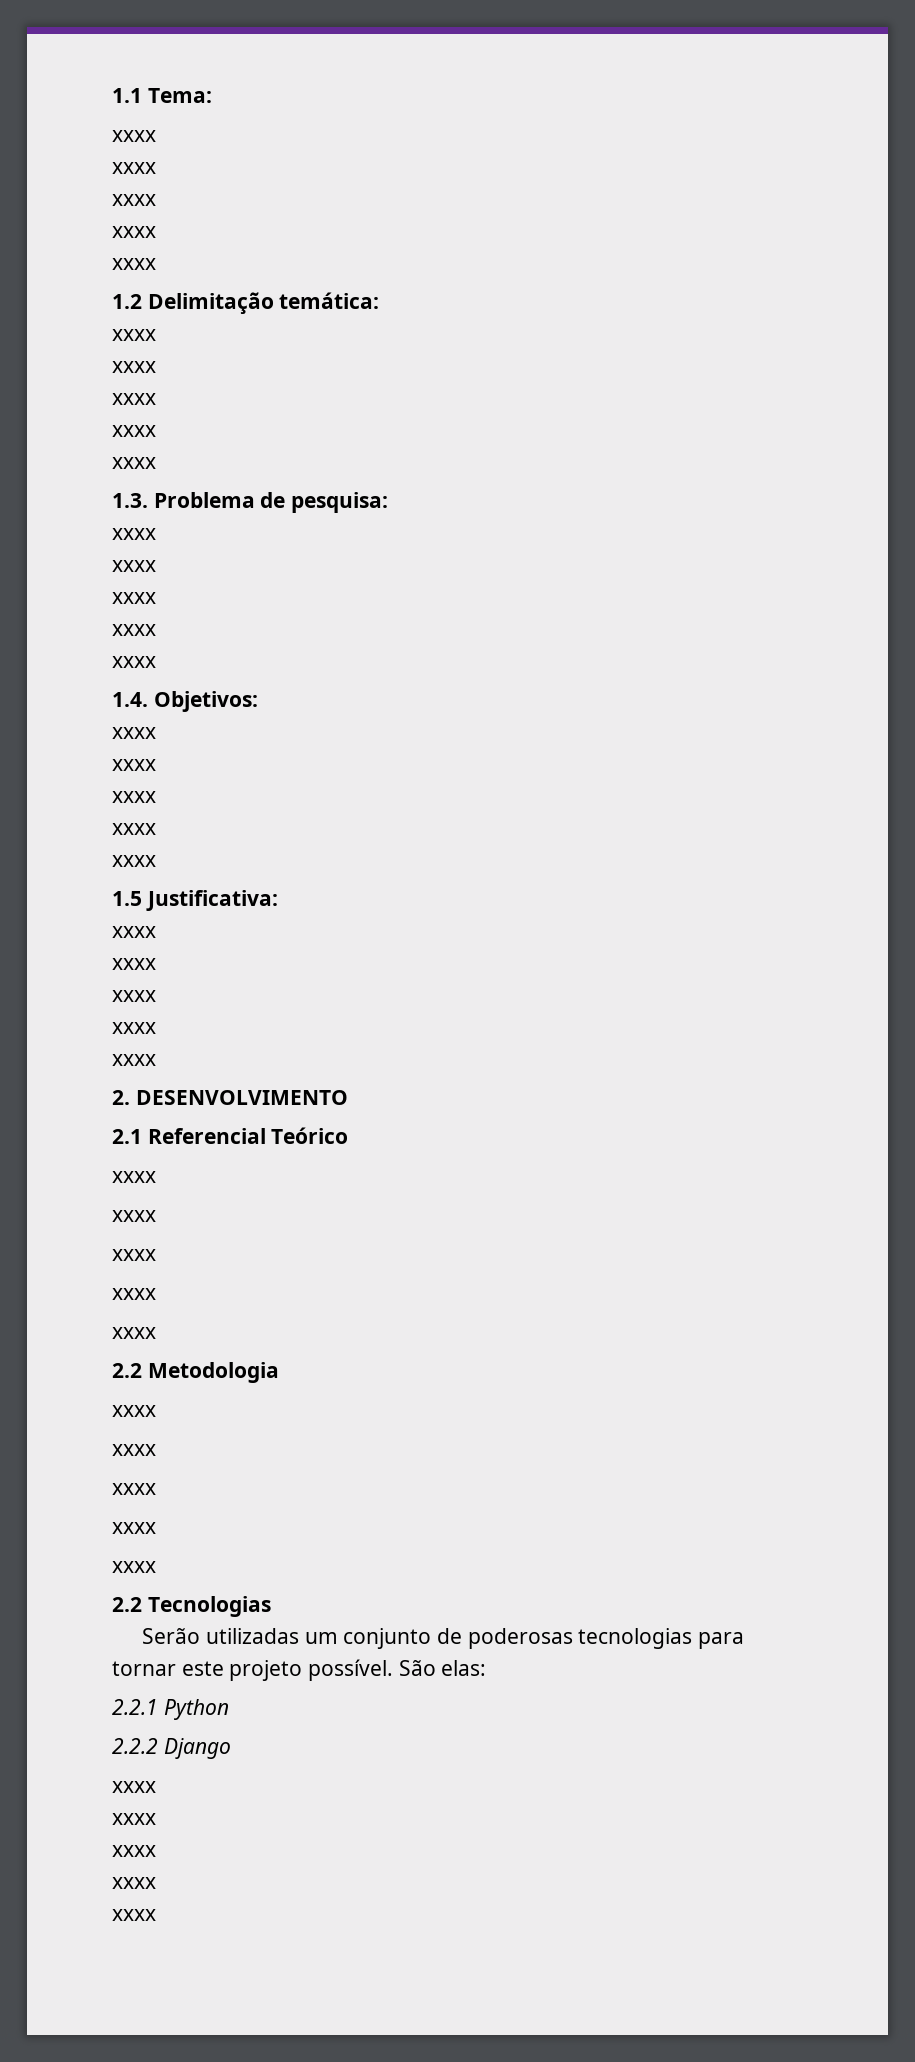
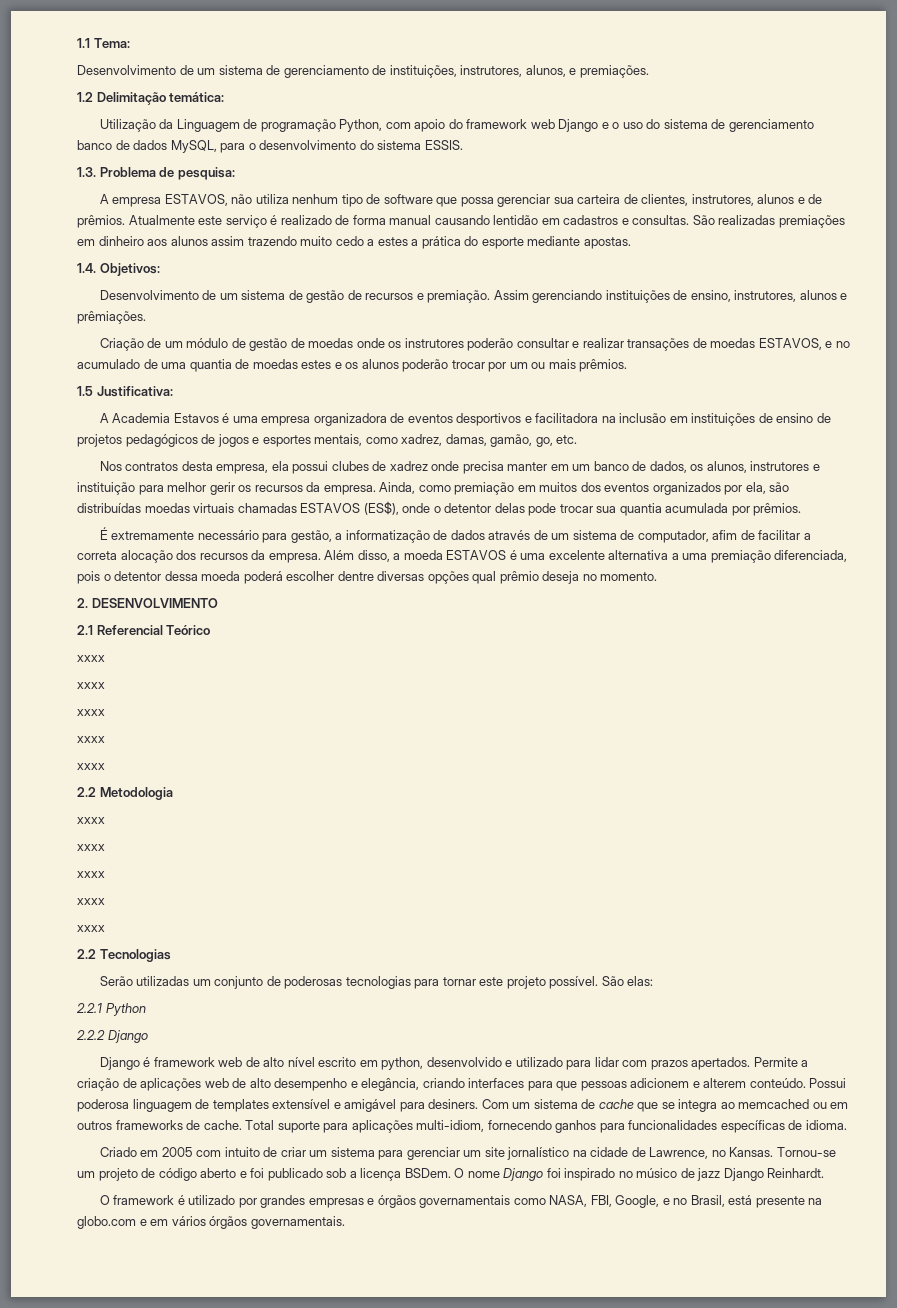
[112,130,156,142] [112,162,156,174] [112,194,156,206] [112,226,156,238] [112,258,156,270] [112,292,380,314] [112,329,156,341] [112,361,156,373] [112,393,156,405] [112,425,156,437] [112,457,156,469] [112,492,389,513] [112,528,156,540] [112,560,156,572] [112,592,156,604] [112,624,156,636] [112,656,156,668] [112,691,258,712] [112,727,156,739] [112,759,156,771] [112,791,156,803] [112,823,156,835] [112,855,156,867] [112,890,278,911] [112,926,156,938] [112,958,156,970] [112,990,156,1002] [112,1022,156,1034] [112,1054,156,1066] xxxx // xxxx // xxxx // xxxx // xxxx // 1.2 Delimitação temática: // xxxx // xxxx // xxxx // xxxx // xxxx // 1.3. Problema de pesquisa: // xxxx // xxxx // xxxx // xxxx // xxxx // 1.4. Objetivos: // xxxx // xxxx // xxxx // xxxx // xxxx // 1.5 Justificativa: // xxxx // xxxx // xxxx // xxxx // xxxx -> [77,65,649,78] [77,92,225,105] [99,119,814,132] [77,140,463,153] [77,167,235,180] [99,194,823,207] [77,215,845,228] [77,236,631,249] [77,263,160,276] [99,290,848,303] [77,311,146,324] [99,338,850,351] [77,359,628,372] [77,386,173,397] [99,413,831,426] [77,434,578,447] [99,461,820,474] [77,482,790,495] [77,501,802,516] [99,527,811,543] [77,550,848,563] [77,571,658,584] Desenvolvimento de um sistema de gerenciamento de instituições, instrutores, alunos, e premiações. // 1.2 Delimitação temática: // Utilização da Linguagem de programação Python, com apoio do framework web Django e o uso do sistema de gerenciamento banco de dados MySQL, para o desenvolvimento do sistema ESSIS. // 1.3. Problema de pesquisa: // A empresa ESTAVOS, não utiliza nenhum tipo de software que possa gerenciar sua carteira de clientes, instrutores, alunos e de prêmios. Atualmente este serviço é realizado de forma manual causando lentidão em cadastros e consultas. São realizadas premiações em dinheiro aos alunos assim trazendo muito cedo a estes a prática do esporte mediante apostas. // 1.4. Objetivos: // Desenvolvimento de um sistema de gestão de recursos e premiação. Assim gerenciando instituições de ensino, instrutores, alunos e prêmiações. // Criação de um módulo de gestão de moedas onde os instrutores poderão consultar e realizar transações de moedas ESTAVOS, e no acumulado de uma quantia de moedas estes e os alunos poderão trocar por um ou mais prêmios. // 1.5 Justificativa: // A Academia Estavos é uma empresa organizadora de eventos desportivos e facilitadora na inclusão em instituições de ensino de projetos pedagógicos de jogos e esportes mentais, como xadrez, damas, gamão, go, etc. // Nos contratos desta empresa, ela possui clubes de xadrez onde precisa manter em um banco de dados, os alunos, instrutores e instituição para melhor gerir os recursos da empresa. Ainda, como premiação em muitos dos eventos organizados por ela, são distribuídas moedas virtuais chamadas ESTAVOS (ES$), onde o detentor delas pode trocar sua quantia acumulada por prêmios. // É extremamente necessário para gestão, a informatização de dados através de um sistema de computador, afim de facilitar a correta alocação dos recursos da empresa. Além disso, a moeda ESTAVOS é uma excelente alternativa a uma premiação diferenciada, pois o detentor dessa moeda poderá escolher dentre diversas opções qual prêmio deseja no momento.
[112,1781,156,1793] [112,1813,156,1825] [112,1845,156,1857] [112,1877,156,1889] [112,1909,156,1921] xxxx // xxxx // xxxx // xxxx // xxxx -> [99,1057,809,1070] [77,1078,847,1091] [77,1099,849,1112] [77,1120,847,1133] [99,1147,836,1160] [77,1168,825,1181] [99,1195,823,1208] [77,1216,345,1229] Django é framework web de alto nível escrito em python, desenvolvido e utilizado para lidar com prazos apertados. Permite a criação de aplicações web de alto desempenho e elegância, criando interfaces para que pessoas adicionem e alterem conteúdo. Possui poderosa linguagem de templates extensível e amigável para desiners. Com um sistema de cache que se integra ao memcached ou em outros frameworks de cache. Total suporte para aplicações multi-idiom, fornecendo ganhos para funcionalidades específicas de idioma. // Criado em 2005 com intuito de criar um sistema para gerenciar um site jornalístico na cidade de Lawrence, no Kansas. Tornou-se um projeto de código aberto e foi publicado sob a licença BSDem. O nome Django foi inspirado no músico de jazz Django Reinhardt. // O framework é utilizado por grandes empresas e órgãos governamentais como NASA, FBI, Google, e no Brasil, está presente na globo.com e em vários órgãos governamentais.

